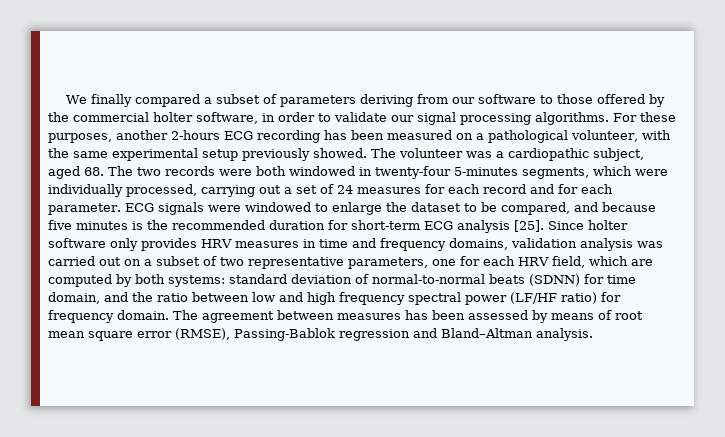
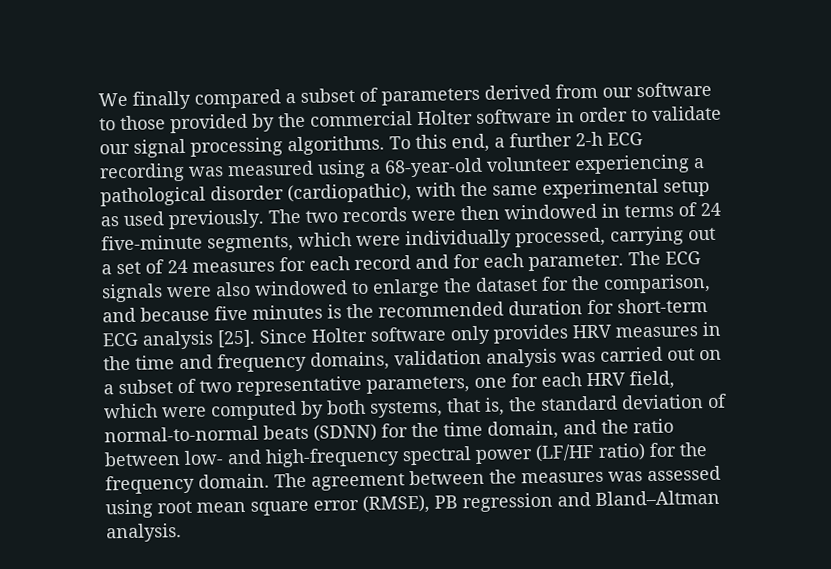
[359,94,413,107] deriving -> [484,84,551,100] derived
[596,94,645,104] offered -> [170,113,248,134] provided
[153,112,258,124] holter software, -> [417,108,552,125] Holter software
[613,112,676,122] [48,130,638,143] For these purposes, another 2-hours ECG recording has been measured on a pathological volunteer, -> [389,131,643,153] [99,154,705,183] [100,183,412,207] To this end, a further 2-h ECG recording was measured using a 68-year-old volunteer experiencing a pathological disorder (cardiopathic),
[242,148,644,161] [48,166,104,179] previously showed. The volunteer was a cardiopathic subject, aged 68. -> [100,209,265,230] as used previously.
[256,166,286,176] both -> [460,205,500,221] then
[375,166,518,179] twenty-four 5-minutes -> [624,202,721,218] [101,234,203,251] terms of 24 five-minute
(121, 209) none -> [628,250,661,266] The
(241, 208) none -> [215,281,251,297] also
[463,202,570,215] to be compared, -> [541,273,711,294] for the comparison,
[588,220,628,230] holter -> [311,327,367,343] Holter
(316, 243) none -> [103,355,131,371] the
[631,259,653,266] are -> [162,406,207,418] were
[168,275,225,287] systems: -> [369,396,537,418] systems, that is, the
(604, 279) none -> [411,422,439,438] the
[252,292,405,305] low and high frequency -> [184,447,400,468] low- and high-frequency
(621, 297) none -> [679,442,707,457] the
[337,310,612,323] measures has been assessed by means of -> [489,465,721,484] [105,499,153,519] the measures was assessed using
[234,328,335,341] Passing-Bablok -> [434,495,458,509] PB

